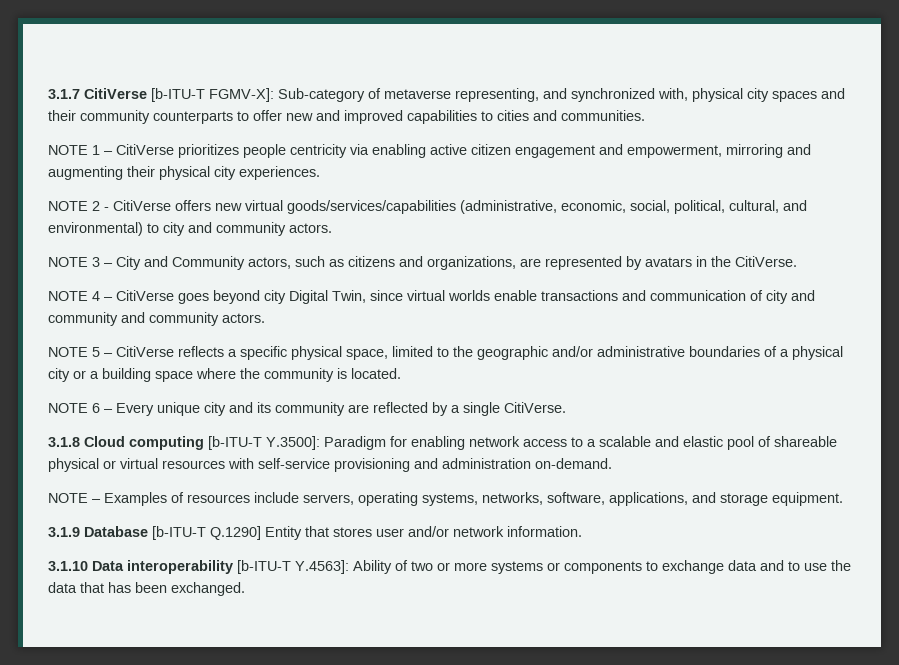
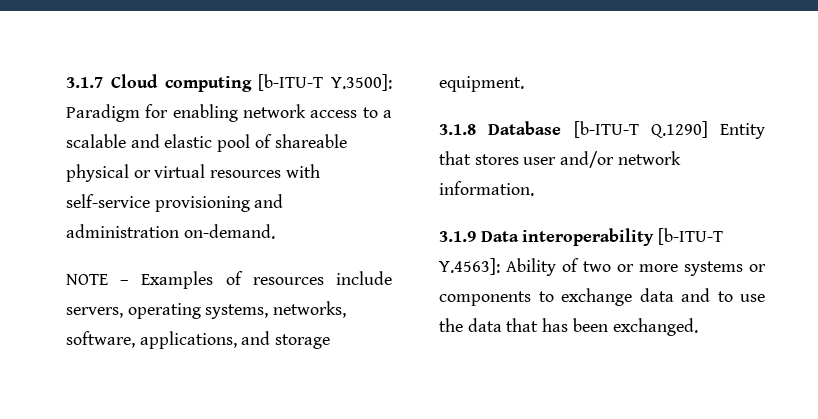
[84,88,845,102] [48,110,645,124] [48,144,811,158] [48,166,320,180] [48,200,807,214] [48,222,332,236] [48,256,797,270] [48,290,815,304] [48,312,265,326] [48,346,843,360] [48,368,401,382] [48,402,566,416] [48,437,80,447] CitiVerse [b-ITU-T FGMV-X]: Sub-category of metaverse representing, and synchronized with, physical city spaces and their community counterparts to offer new and improved capabilities to cities and communities. // NOTE 1 – CitiVerse prioritizes people centricity via enabling active citizen engagement and empowerment, mirroring and augmenting their physical city experiences. // NOTE 2 - CitiVerse offers new virtual goods/services/capabilities (administrative, economic, social, political, cultural, and environmental) to city and community actors. // NOTE 3 – City and Community actors, such as citizens and organizations, are represented by avatars in the CitiVerse. // NOTE 4 – CitiVerse goes beyond city Digital Twin, since virtual worlds enable transactions and communication of city and community and community actors. // NOTE 5 – CitiVerse reflects a specific physical space, limited to the geographic and/or administrative boundaries of a physical city or a building space where the community is located. // NOTE 6 – Every unique city and its community are reflected by a single CitiVerse. // 3.1.8 -> (103, 82) none
[48,527,80,537] 3.1.9 -> [439,124,476,135] 3.1.8
[48,561,88,571] 3.1.10 -> [439,231,476,242] 3.1.9

